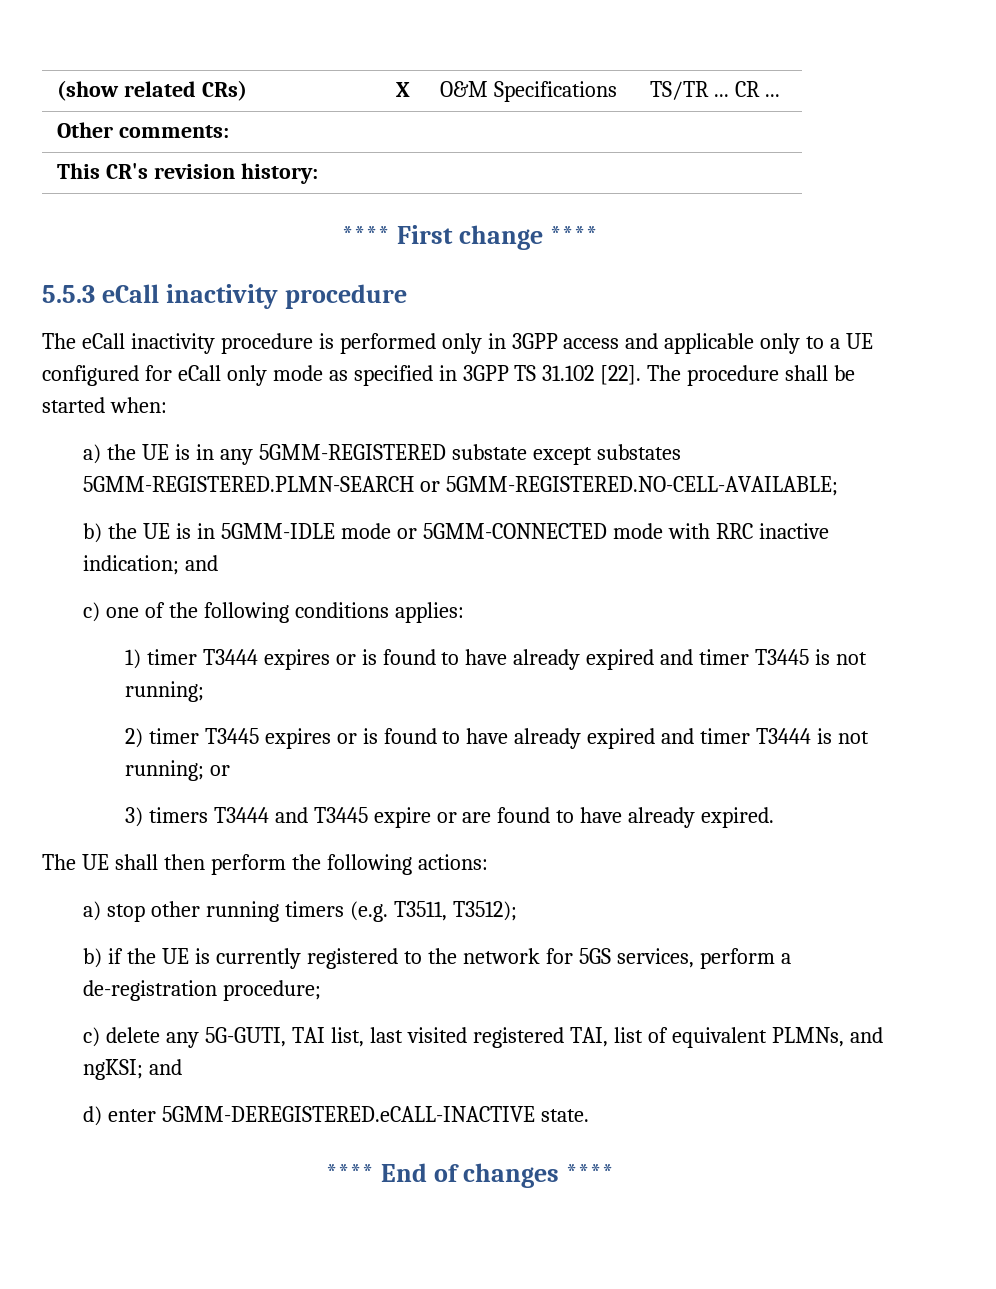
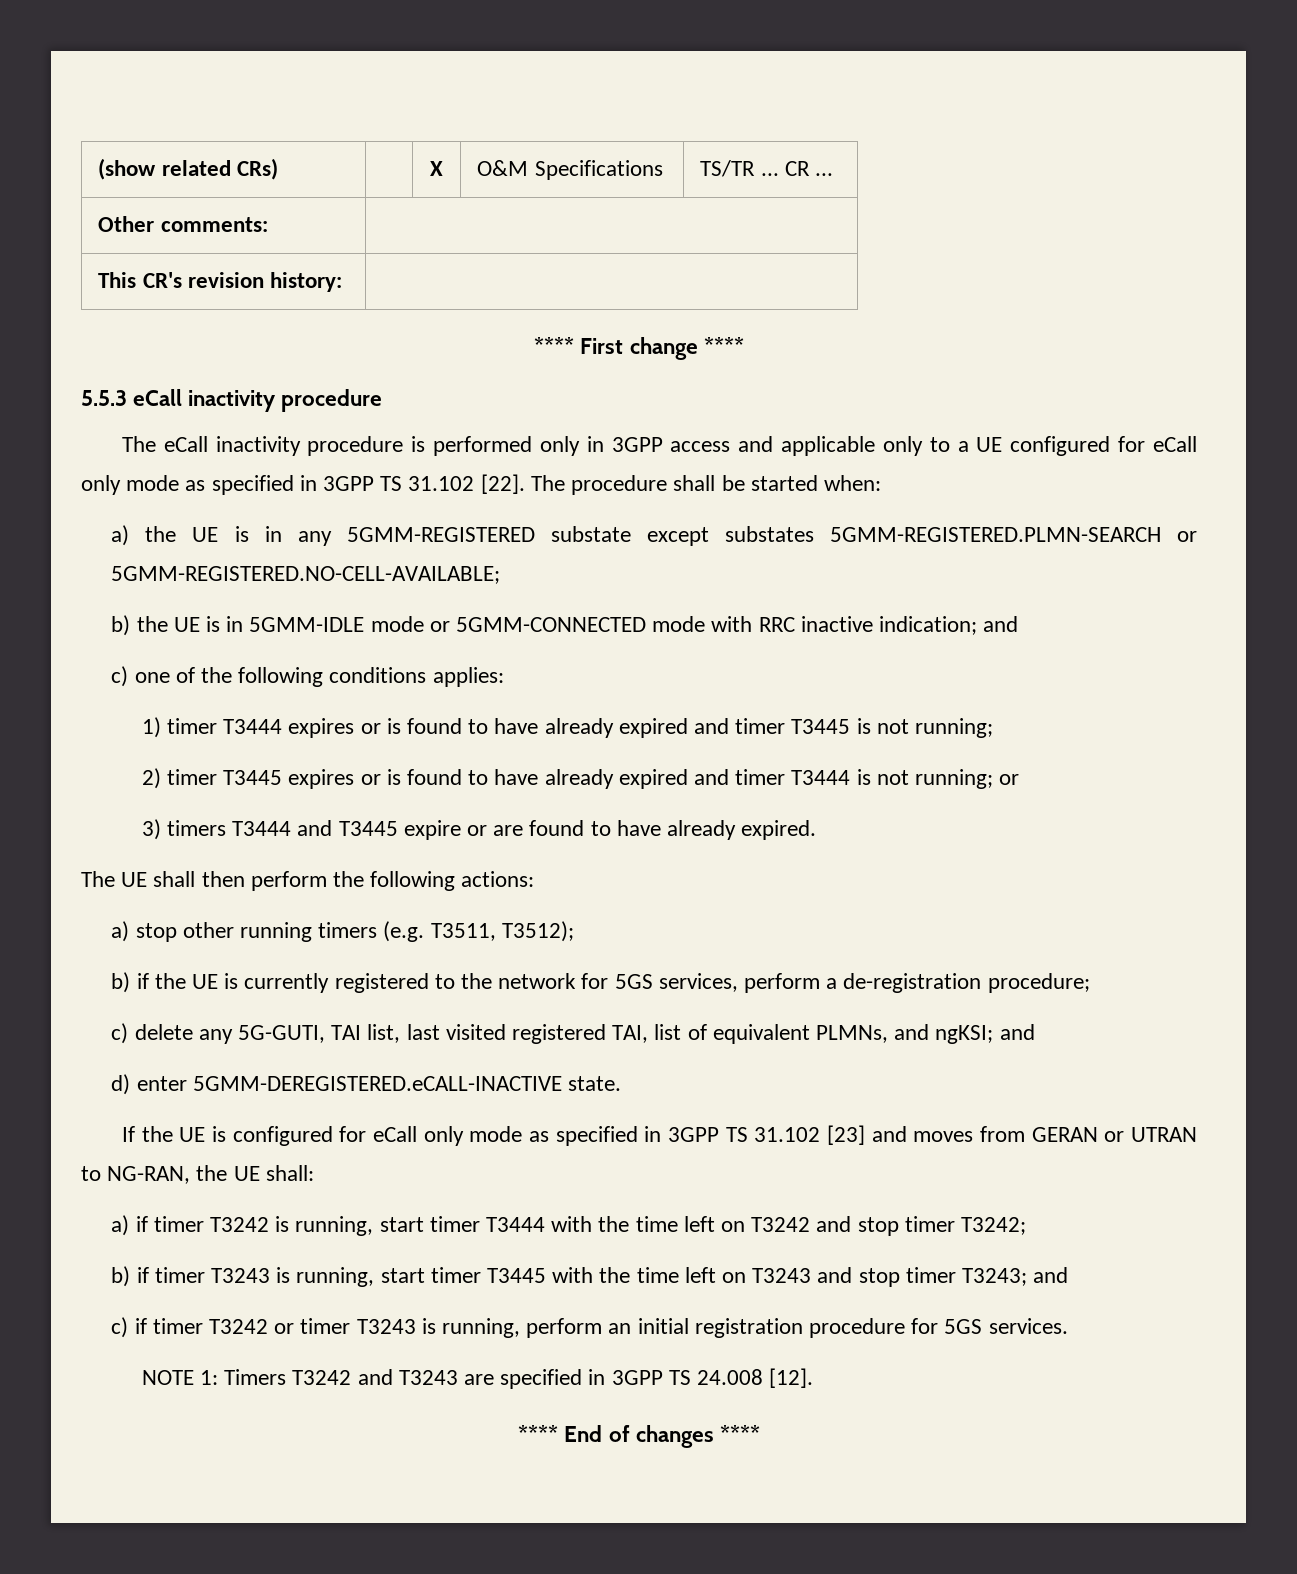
(590, 1115) none -> [121,1125,1197,1146] [81,1165,314,1184] [111,1215,1027,1236] [111,1266,1069,1287] [111,1317,1068,1338] [141,1368,814,1389] // If the UE is configured for eCall only mode as specified in 3GPP TS 31.102 [23] and moves from GERAN or UTRAN to NG-RAN, the UE shall: // a) if timer T3242 is running, start timer T3444 with the time left on T3242 and stop timer T3242; // b) if timer T3243 is running, start timer T3445 with the time left on T3243 and stop timer T3243; and // c) if timer T3242 or timer T3243 is running, perform an initial registration procedure for 5GS services. // NOTE 1: Timers T3242 and T3243 are specified in 3GPP TS 24.008 [12].

